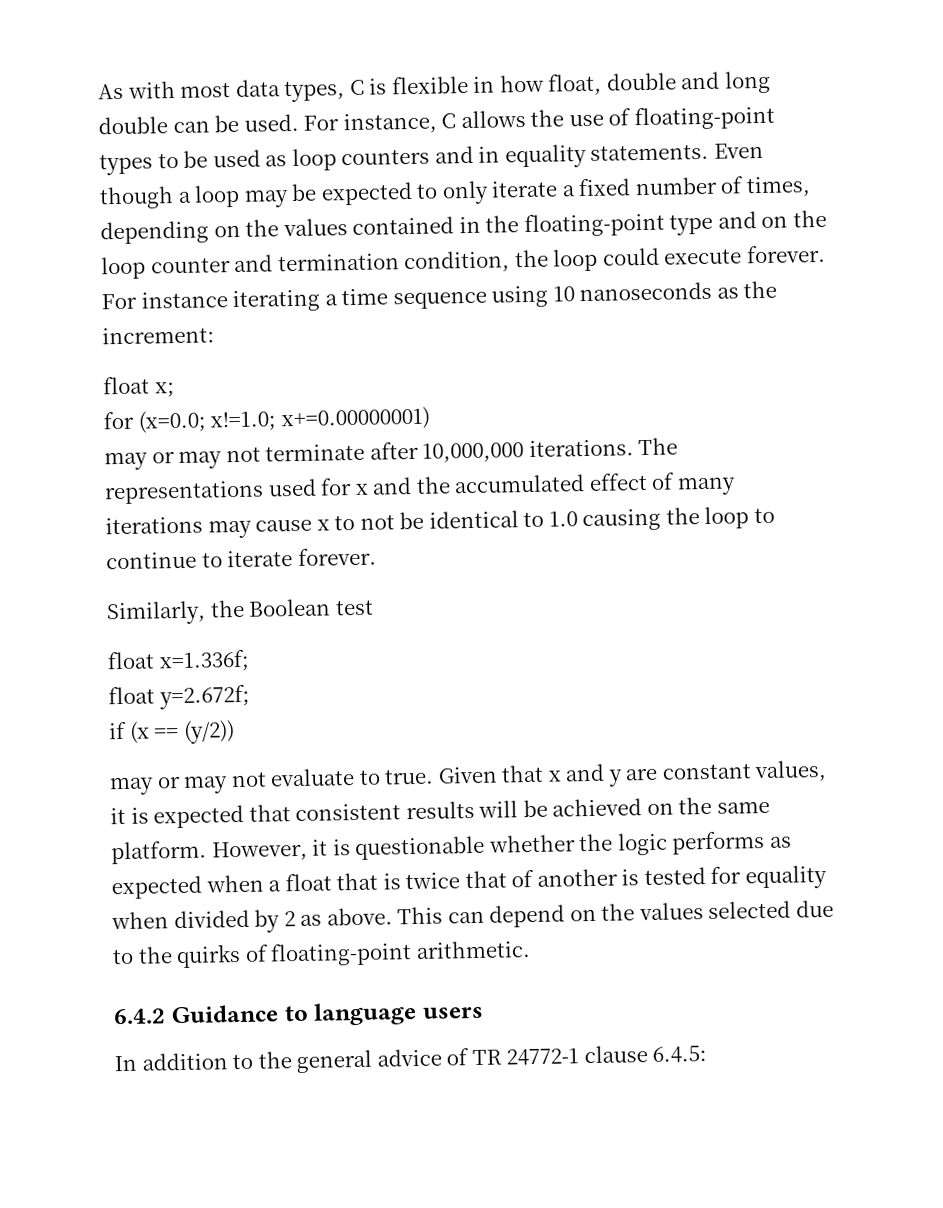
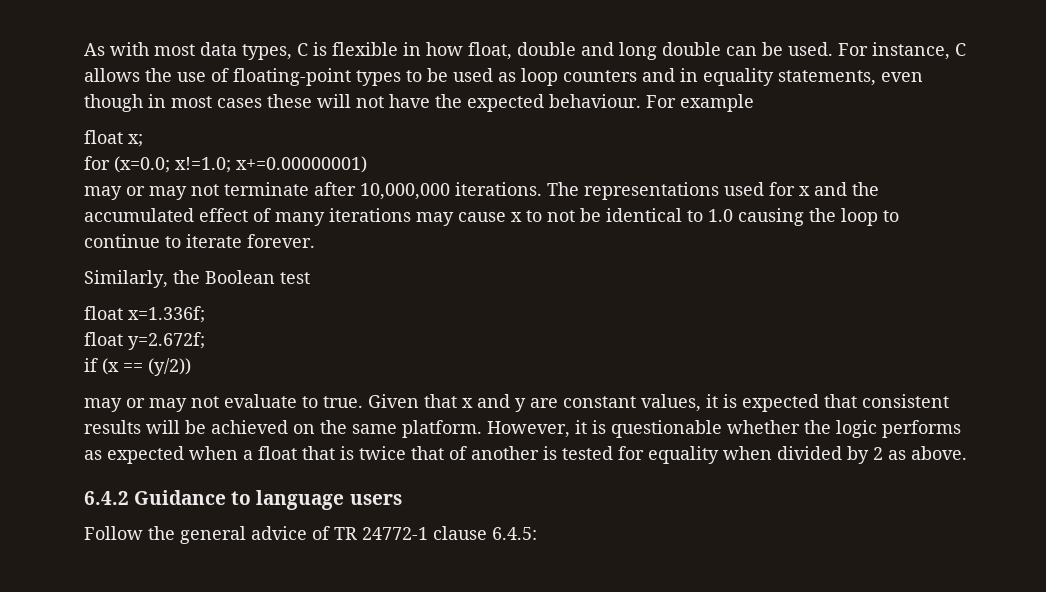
[590,142,764,161] [99,176,811,210] [100,209,827,245] [101,244,826,280] [101,280,778,313] [102,326,215,345] statements. Even though a loop may be expected to only iterate a fixed number of times, depending on the values contained in the floating-point type and on the loop counter and termination condition, the loop could execute forever. For instance iterating a time sequence using 10 nanoseconds as the increment: -> [778,70,923,86] [84,94,754,112] statements, even though in most cases these will not have the expected behaviour. For example
[397,899,834,928] [112,940,531,969] This can depend on the values selected due to the quirks of floating-point arithmetic. -> (967, 453) none
[114,1052,254,1072] In addition to -> [84,526,143,540] Follow

